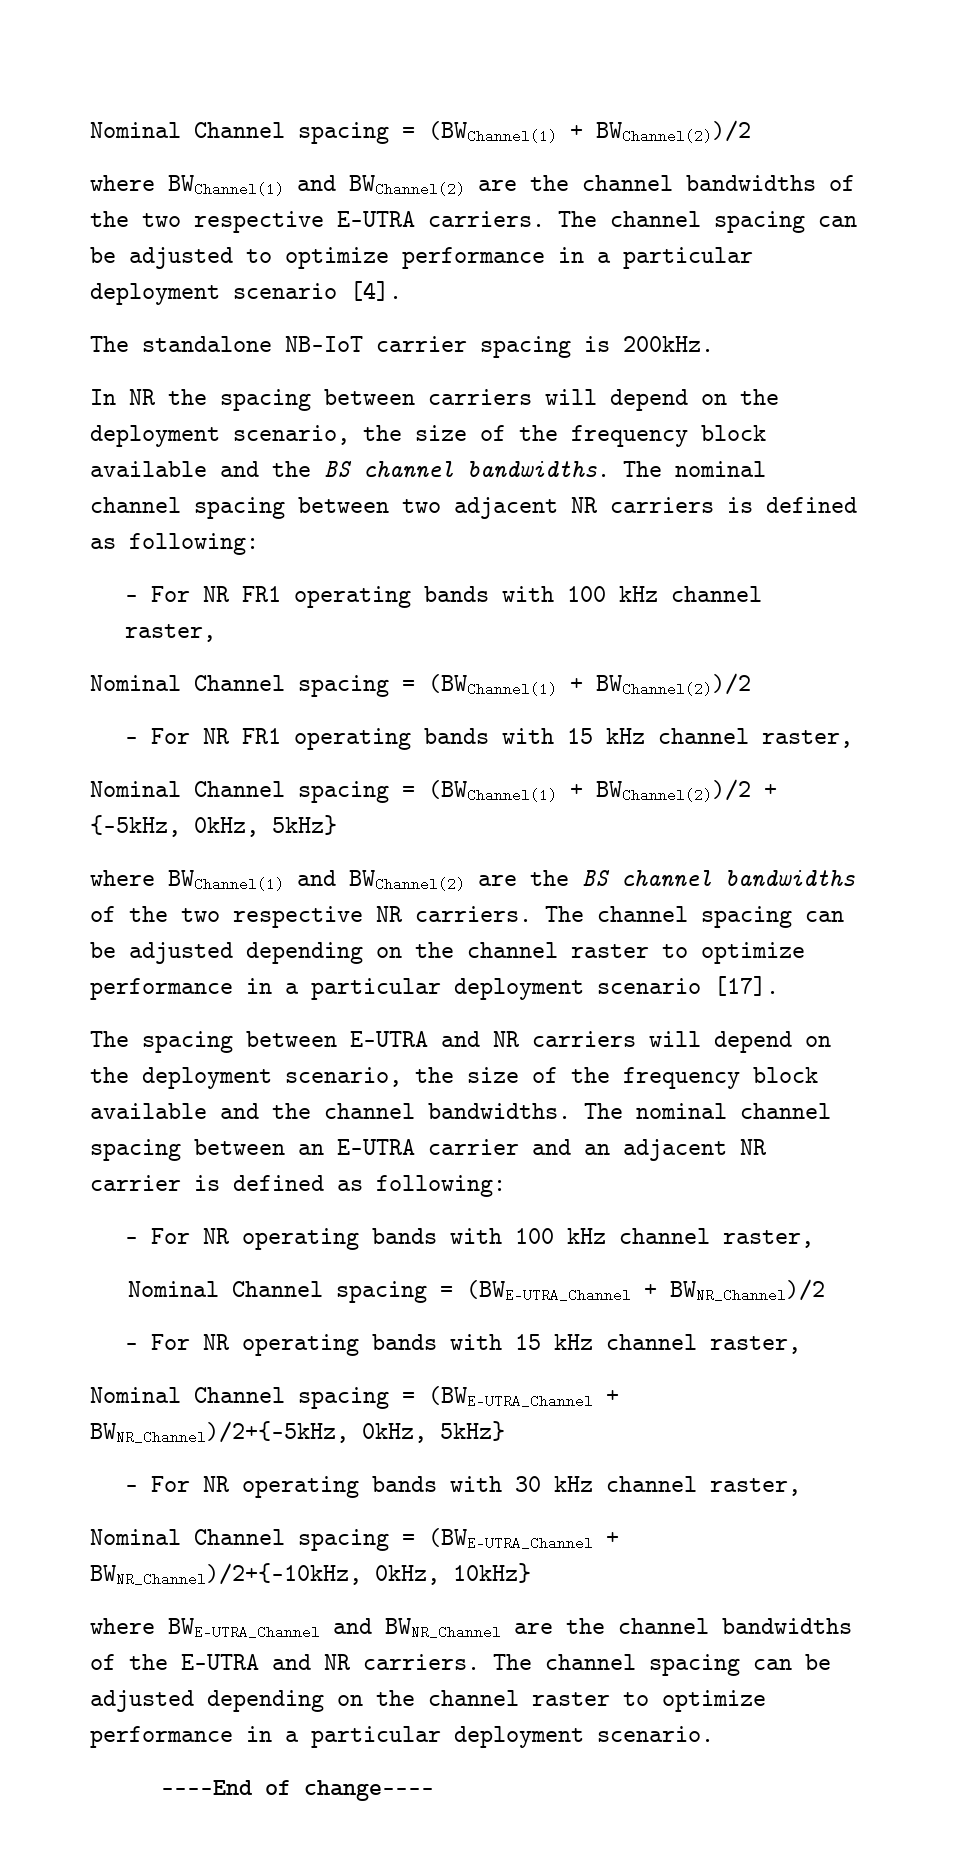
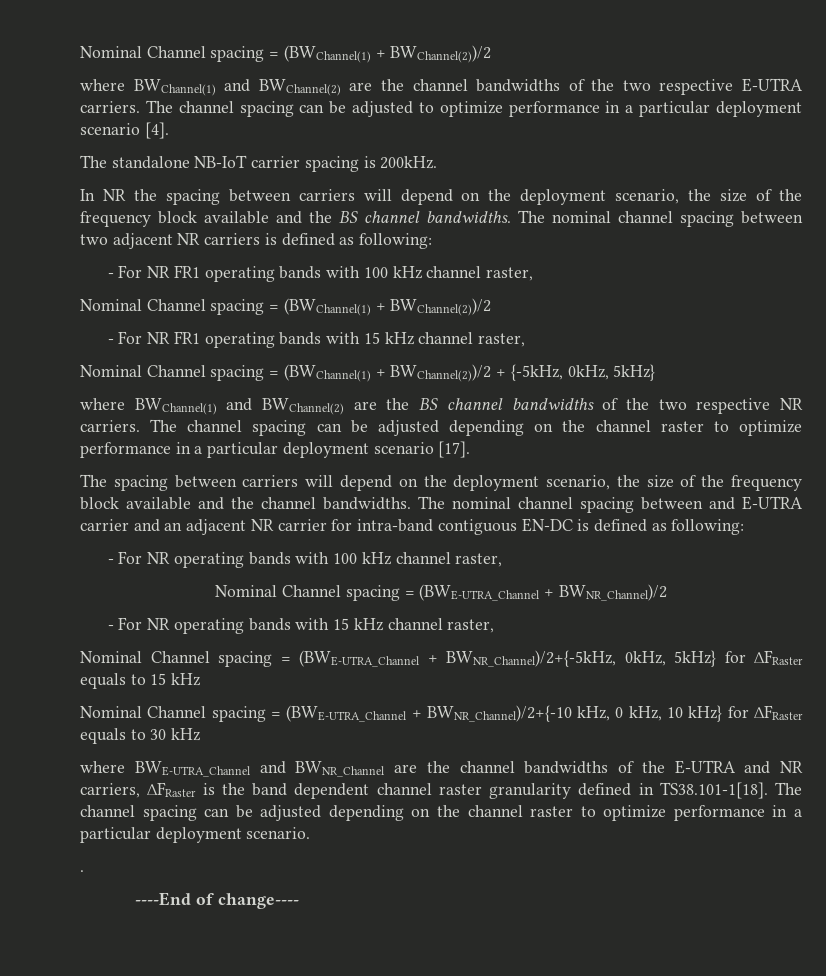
[350,1031,520,1047] E-UTRA and NR -> (237, 481) none
[298,1144,324,1155] an -> [709,497,735,510] and
(181, 1183) none -> [331,518,573,535] for intra-band contiguous EN-DC
[125,1476,802,1498] [90,1528,619,1551] [90,1563,531,1586] // - For NR operating bands with 30 kHz channel raster, // Nominal Channel spacing = (BWE-UTRA_Channel + BWNR_Channel)/2+{-10kHz, 0kHz, 10kHz} -> [724,650,803,665] [80,673,202,689] [80,705,803,722] [80,728,202,744] for ∆FRaster equals to 15 kHz // Nominal Channel spacing = (BWE-UTRA_Channel + BWNR_Channel)/2+{-10 kHz, 0 kHz, 10 kHz} for ∆FRaster equals to 30 kHz
[363,1654,480,1670] carriers. -> [80,782,768,799] carriers, ∆FRaster is the band dependent channel raster granularity defined in TS38.101-1[18].
(714, 1734) none -> [80,870,84,872] // .

